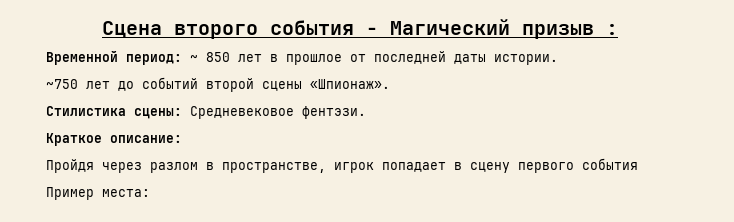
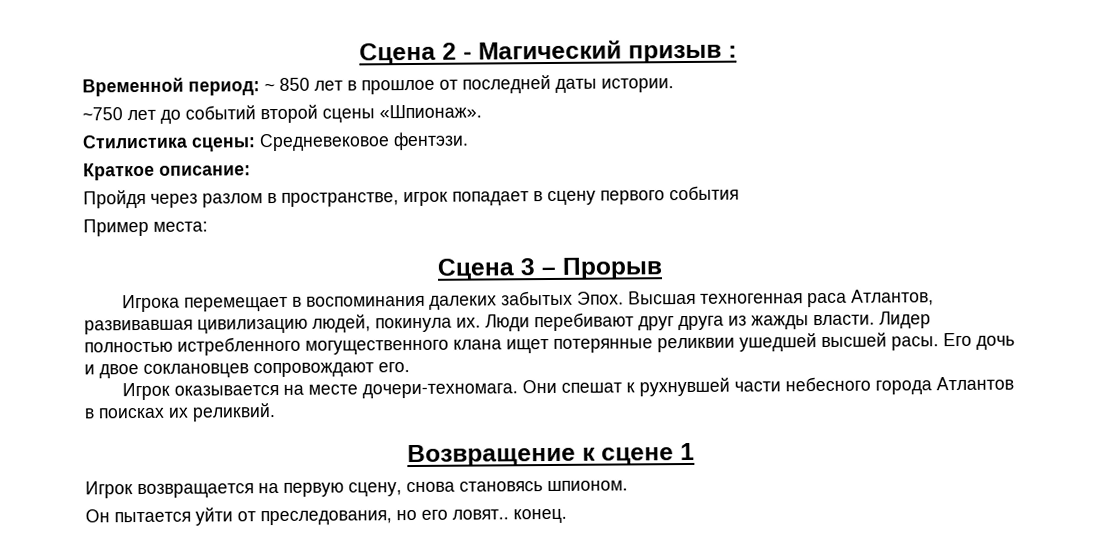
[101,20,354,39] Сцена второго события -> [359,42,457,66] Сцена 2
(150, 193) none -> [436,257,663,281] [122,289,935,313] [84,311,931,335] [84,332,1015,356] [84,362,410,379] [122,376,1015,401] [84,403,276,422] [407,442,695,468] [85,480,628,499] [85,507,567,526] // Сцена 3 – Прорыв // Игрока перемещает в воспоминания далеких забытых Эпох. Высшая техногенная раса Атлантов, развивавшая цивилизацию людей, покинула их. Люди перебивают друг друга из жажды власти. Лидер полностью истребленного могущественного клана ищет потерянные реликвии ушедшей высшей расы. Его дочь и двое соклановцев сопровождают его. // Игрок оказывается на месте дочери-техномага. Они спешат к рухнувшей части небесного города Атлантов в поисках их реликвий. // Возвращение к сцене 1 // Игрок возвращается на первую сцену, снова становясь шпионом. // Он пытается уйти от преследования, но его ловят.. конец.

